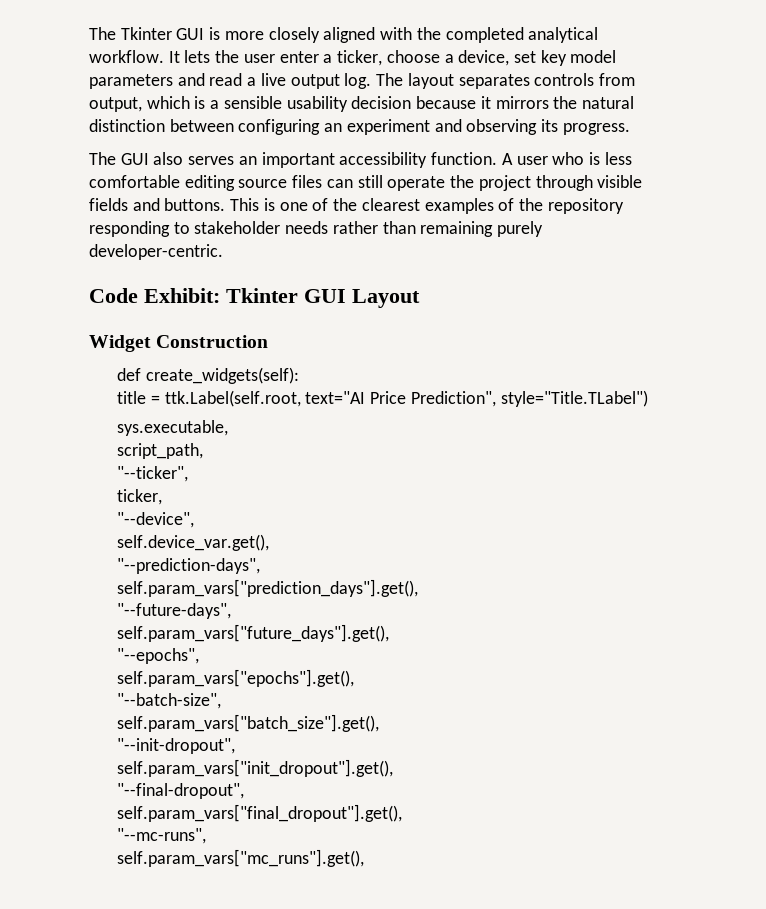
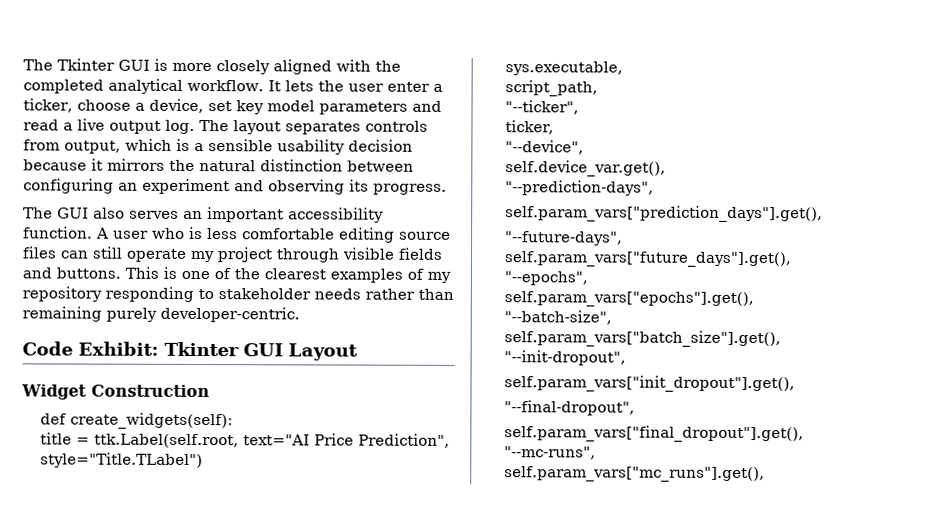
[450,175,475,188] the -> [190,250,215,263] my
[518,198,543,211] the -> [427,271,451,283] my

